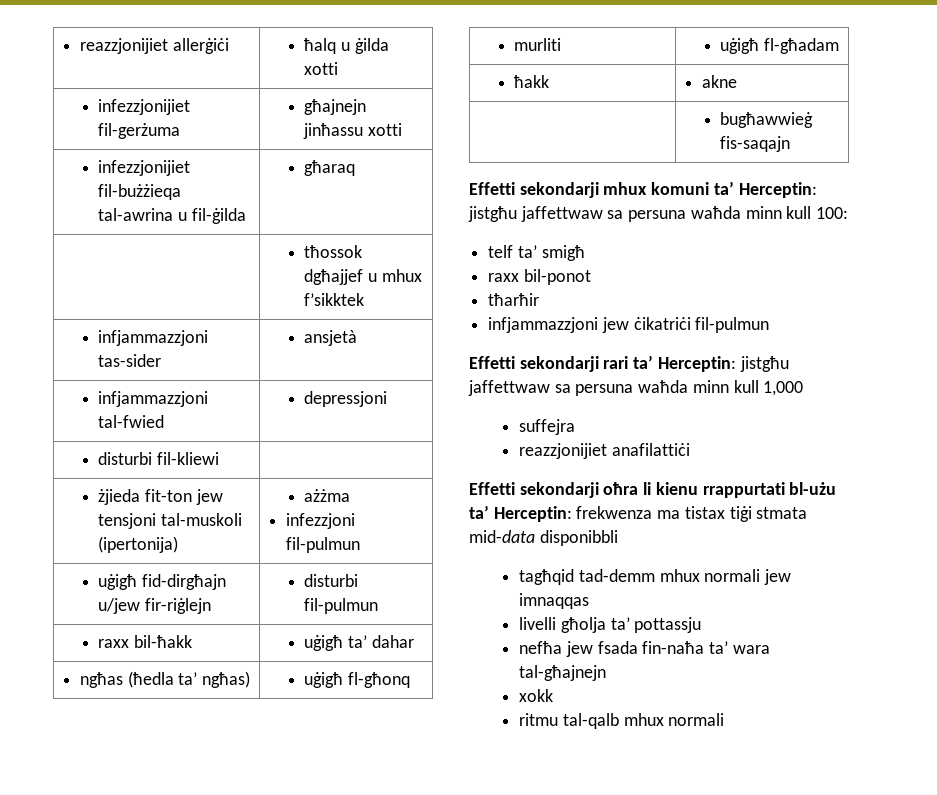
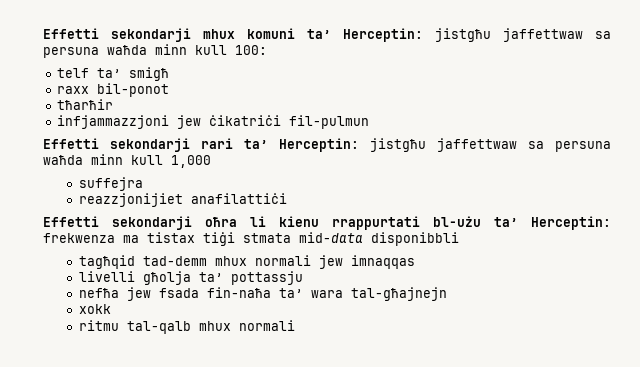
[79,38,229,54] [304,38,389,54] [304,62,339,75] [98,99,191,115] [98,123,181,139] [304,99,367,115] [303,123,403,139] [98,160,191,176] [98,184,182,200] [98,208,246,224] [304,160,356,176] [304,245,363,258] [304,269,422,285] [304,293,365,306] [98,330,209,346] [98,354,162,367] [304,330,358,346] [98,391,209,407] [98,415,165,428] [304,391,388,407] [98,452,220,465] [98,489,223,505] [98,513,243,529] [98,536,179,553] [304,489,351,502] [285,513,355,529] [285,537,360,553] [98,574,227,590] [98,598,212,614] [304,574,359,587] [304,598,379,614] [98,635,193,648] [304,635,414,651] [79,671,251,688] [304,672,411,688] [514,38,562,51] [720,38,840,54] [514,75,550,88] [701,75,737,88] [720,112,814,128] [720,136,791,152] reazzjonijiet allerġiċi | ħalq u ġilda xotti // infezzjonijiet fil-gerżuma | għajnejn jinħassu xotti // infezzjonijiet fil-bużżieqa tal-awrina u fil-ġilda | għaraq // | tħossok dgħajjef u mhux f’sikktek // infjammazzjoni tas-sider | ansjetà // infjammazzjoni tal-fwied | depressjoni // disturbi fil-kliewi | // żjieda fit-ton jew tensjoni tal-muskoli (ipertonija) | ażżma // infezzjoni fil-pulmun // uġigħ fid-dirgħajn u/jew fir-riġlejn | disturbi fil-pulmun // raxx bil-ħakk | uġigħ ta’ dahar // ngħas (ħedla ta’ ngħas) | uġigħ fl-għonq // murliti | uġigħ fl-għadam // ħakk | akne // | bugħawwieġ fis-saqajn // -> (43, 33) none

